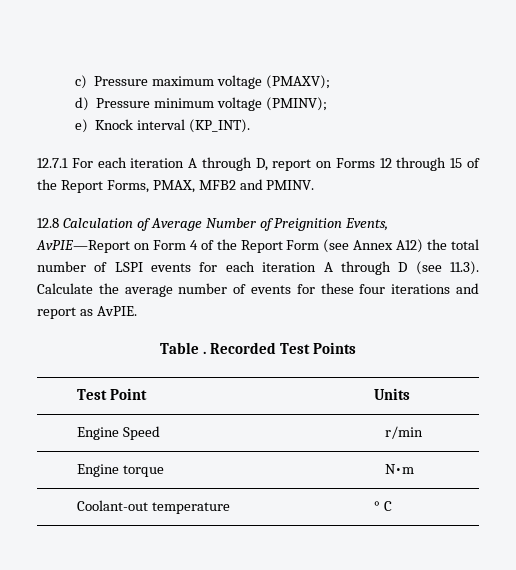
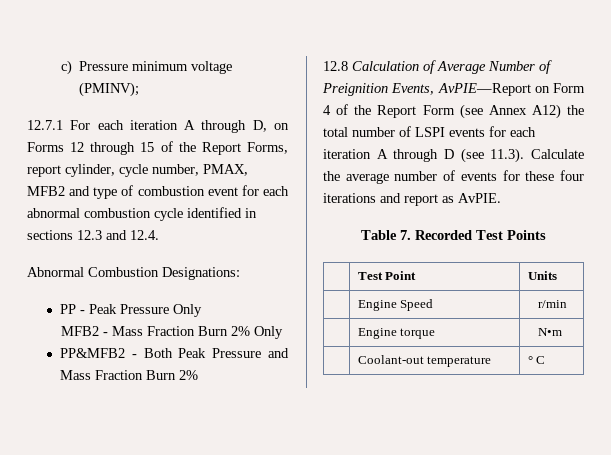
[152,75,330,89] [74,97,151,111] maximum voltage (PMAXV); // d) Pressure -> (129, 66) none
[74,119,250,133] // e) Knock interval (KP_INT). -> (140, 89) none
[272,159,312,171] report -> (267, 126) none
[152,179,315,193] PMAX, MFB2 and PMINV. -> [27,164,248,177] [27,185,289,199] [27,207,257,221] [27,230,159,240] [27,267,240,280] [59,304,202,317] [60,326,283,339] [59,348,289,358] [59,370,198,380] report cylinder, cycle number, PMAX, MFB2 and type of combustion event for each abnormal combustion cycle identified in sections 12.3 and 12.4. // Abnormal Combustion Designations: // PP - Peak Pressure Only // MFB2 - Mass Fraction Burn 2% Only // PP&MFB2 - Both Peak Pressure and Mass Fraction Burn 2%
[203,351,207,354] . -> [400,230,411,240] 7.

